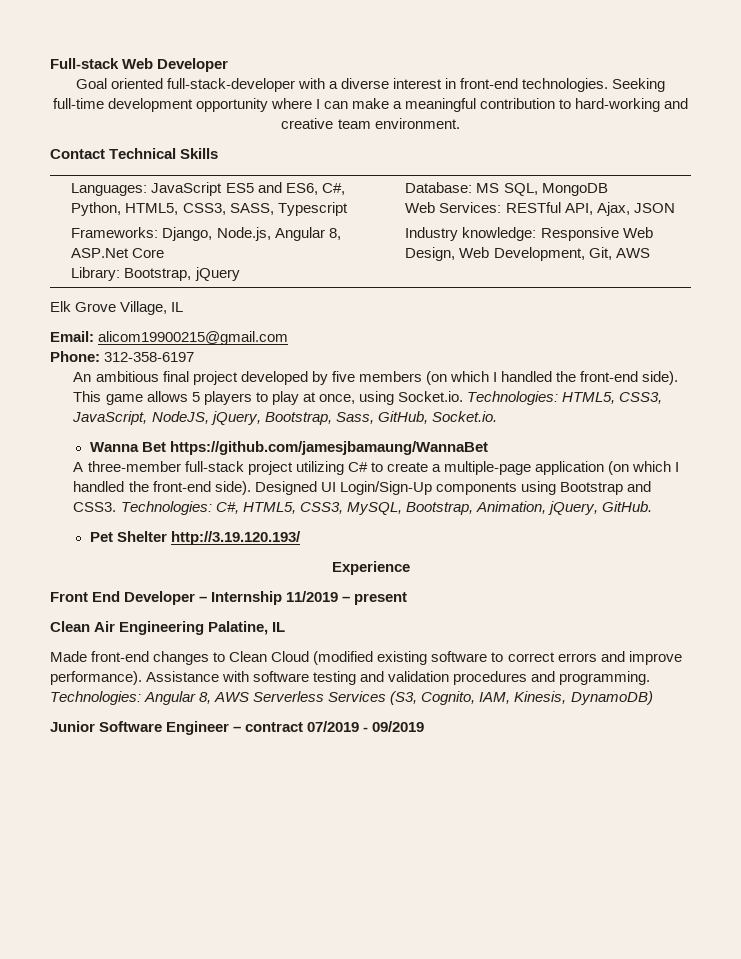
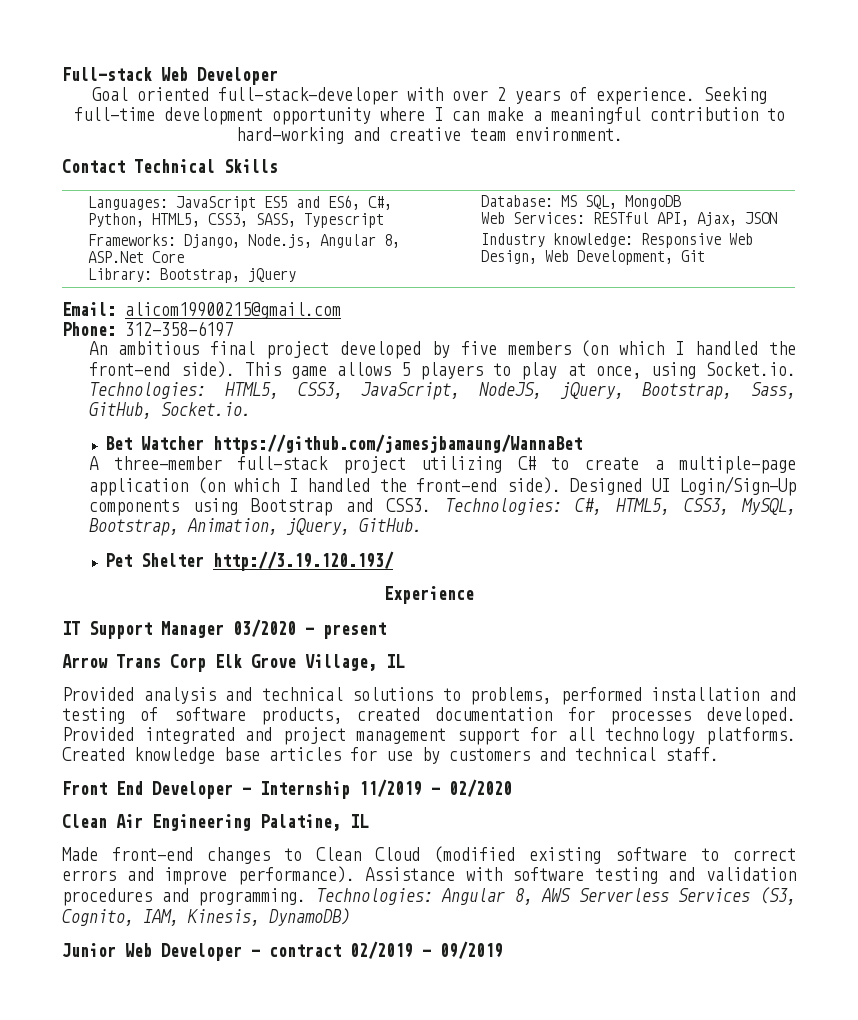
[328,78,609,92] a diverse interest in front-end technologies. -> [451,87,695,105] over 2 years of experience.
[588,247,650,260] [50,301,184,315] Git, AWS // Elk Grove Village, IL -> [680,250,705,262] Git
[89,442,167,452] Wanna Bet -> [104,436,204,450] Bet Watcher
(410, 568) none -> [62,619,386,639] [62,654,405,672] [62,687,796,705] [62,707,796,725] [62,727,796,745] [62,747,719,764] // IT Support Manager 03/2020 - present // Arrow Trans Corp Elk Grove Village, IL // Provided analysis and technical solutions to problems, performed installation and testing of software products, created documentation for processes developed. Provided integrated and project management support for all technology platforms. Created knowledge base articles for use by customers and technical staff.
[354,592,408,605] present -> [449,779,512,797] 02/2020
[99,721,230,735] Software Engineer -> [125,943,242,961] Web Developer
[307,721,360,732] 07/2019 -> [350,941,413,959] 02/2019

